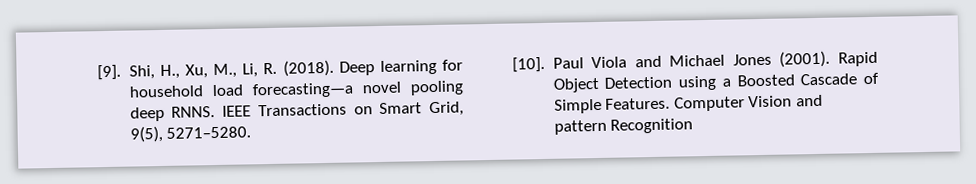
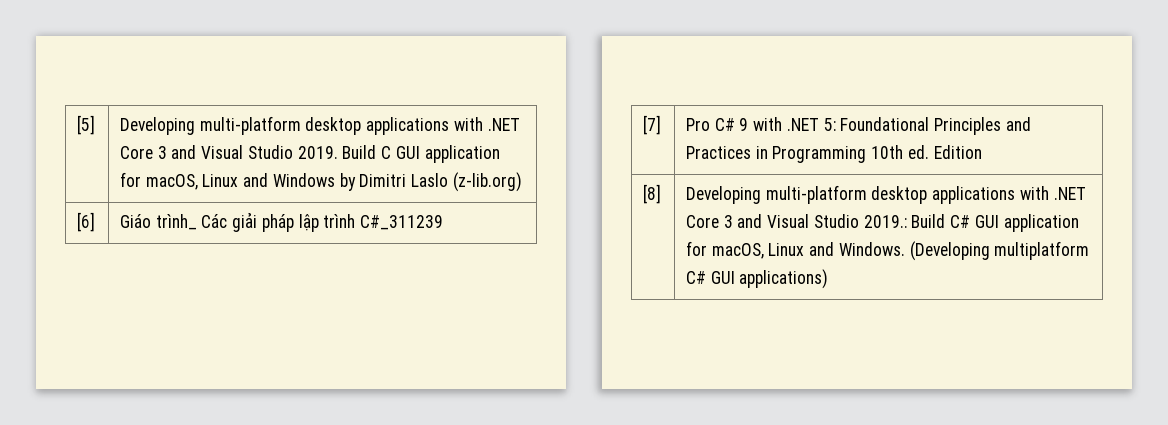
[97,59,463,81] [128,80,464,99] [129,101,464,122] [129,125,252,143] [512,50,878,73] [552,72,879,93] [553,94,823,114] [553,118,694,135] [9]. Shi, H., Xu, M., Li, R. (2018). Deep learning for household load forecasting—a novel pooling deep RNNS. IEEE Transactions on Smart Grid, 9(5), 5271–5280. // [10]. Paul Viola and Michael Jones (2001). Rapid Object Detection using a Boosted Cascade of Simple Features. Computer Vision and pattern Recognition -> [77,115,96,135] [120,116,520,135] [120,145,500,163] [120,172,522,192] [77,212,96,232] [120,212,444,232] [643,115,662,135] [686,117,1031,135] [686,145,982,163] [643,184,662,204] [686,185,1086,204] [686,214,1079,232] [686,241,1090,261] [686,269,829,289] [5] | Developing multi-platform desktop applications with .NET Core 3 and Visual Studio 2019. Build C GUI application for macOS, Linux and Windows by Dimitri Laslo (z-lib.org) // [6] | Giáo trình_ Các giải pháp lập trình C#_311239 // [7] | Pro C# 9 with .NET 5: Foundational Principles and Practices in Programming 10th ed. Edition // [8] | Developing multi-platform desktop applications with .NET Core 3 and Visual Studio 2019.: Build C# GUI application for macOS, Linux and Windows. (Developing multiplatform C# GUI applications)

